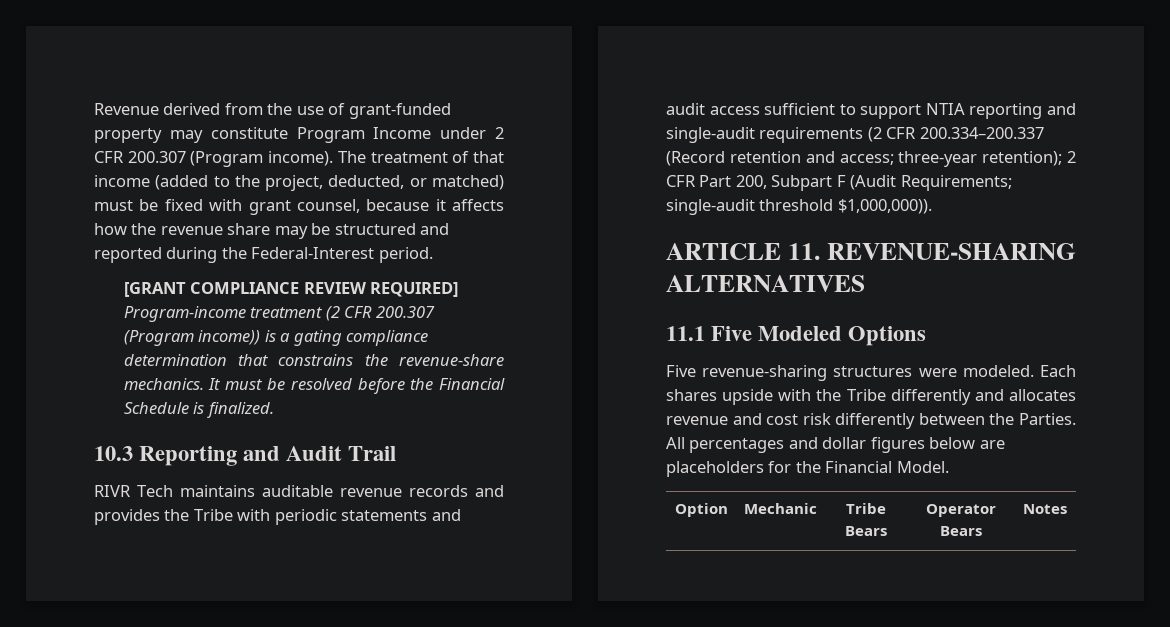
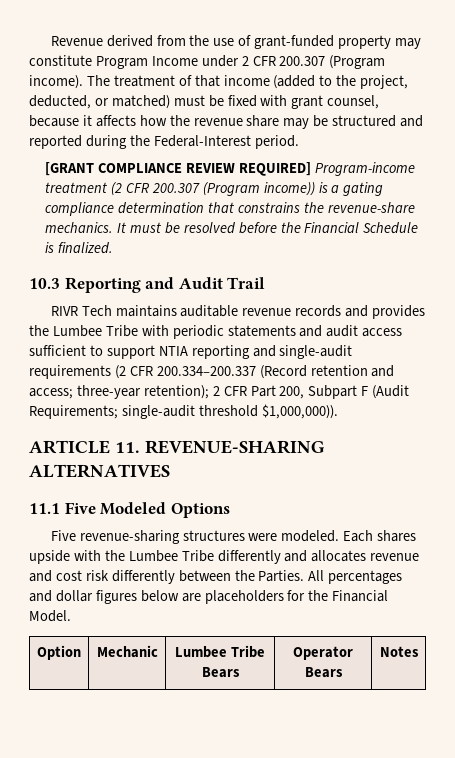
(190, 515) none -> [52,325,102,337] Lumbee
(842, 395) none -> [128,550,178,562] Lumbee
(817, 508) none -> [175,646,228,658] Lumbee

